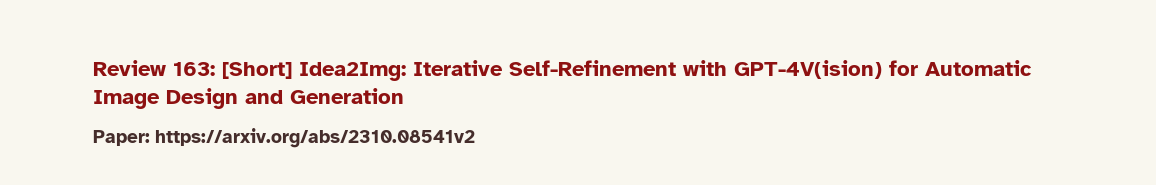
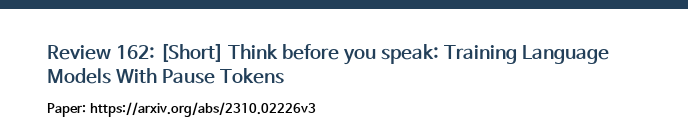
[173,60,1032,81] [93,88,404,109] 163: [Short] Idea2Img: Iterative Self-Refinement with GPT-4V(ision) for Automatic Image Design and Generation -> [115,43,609,65] [47,68,284,84] 162: [Short] Think before you speak: Training Language Models With Pause Tokens
[155,128,476,148] https://arxiv.org/abs/2310.08541v2 -> [89,102,316,117] https://arxiv.org/abs/2310.02226v3

